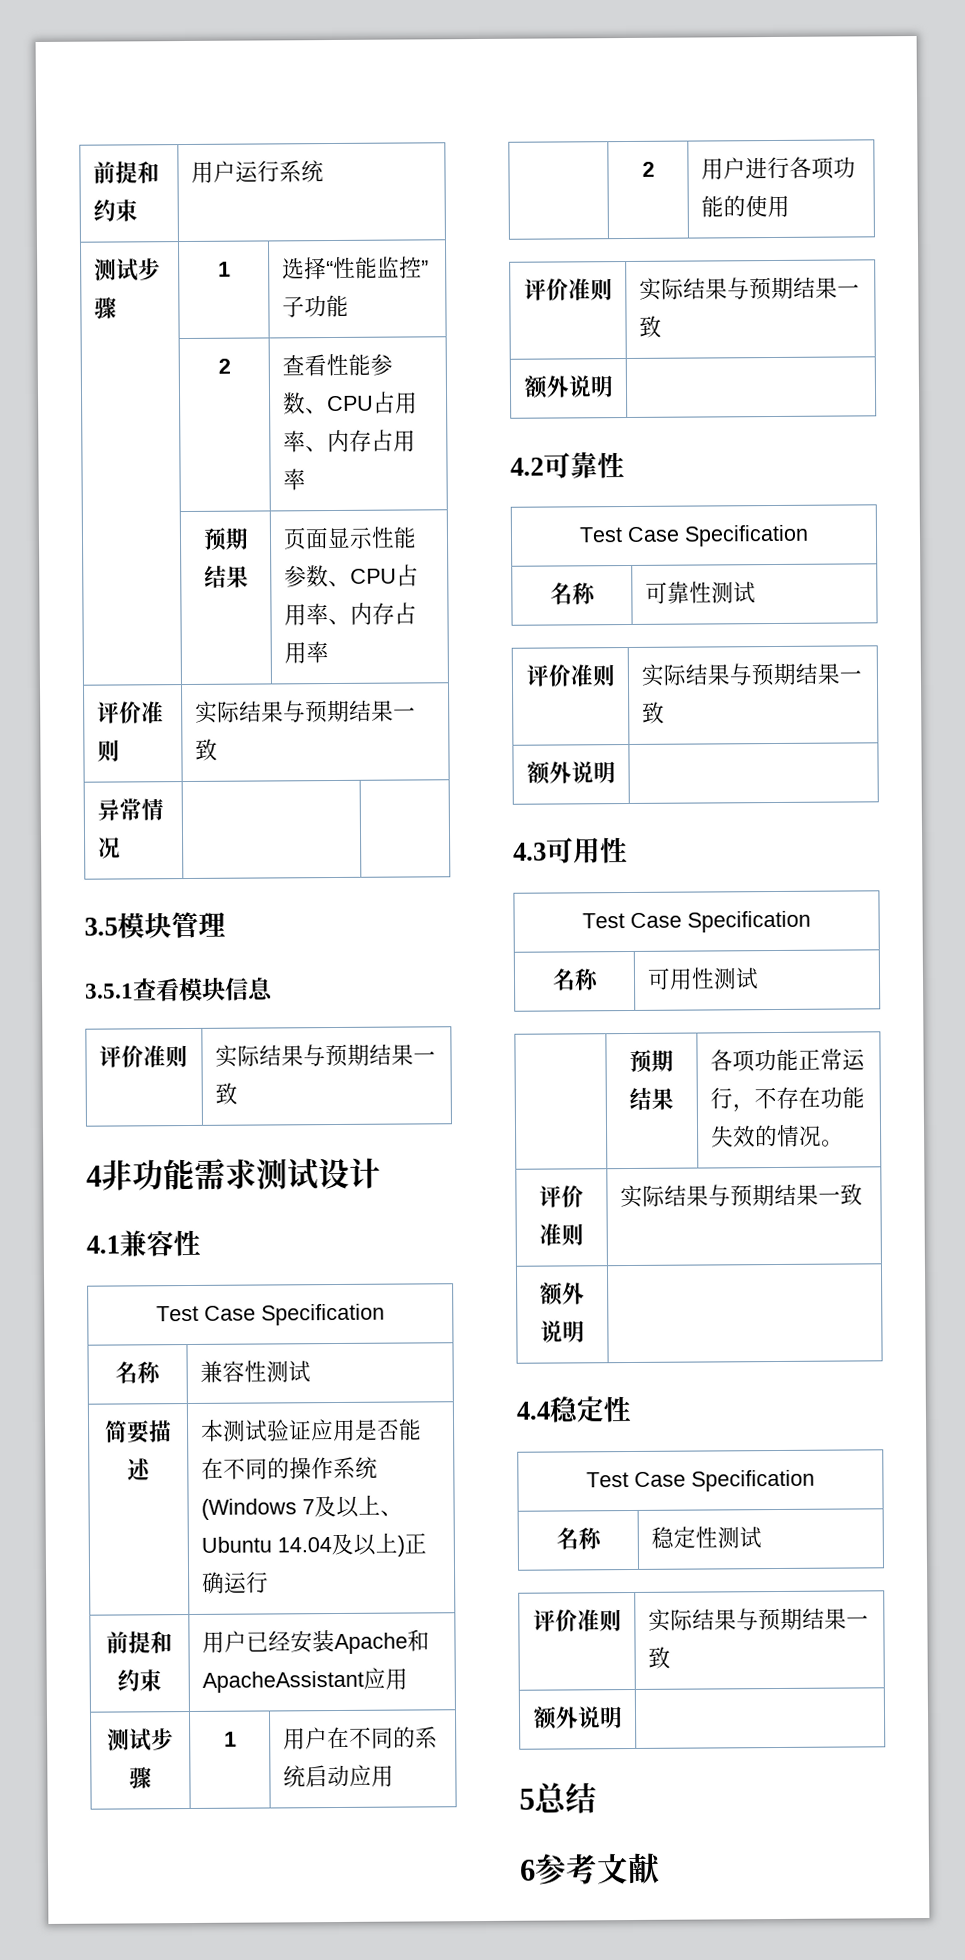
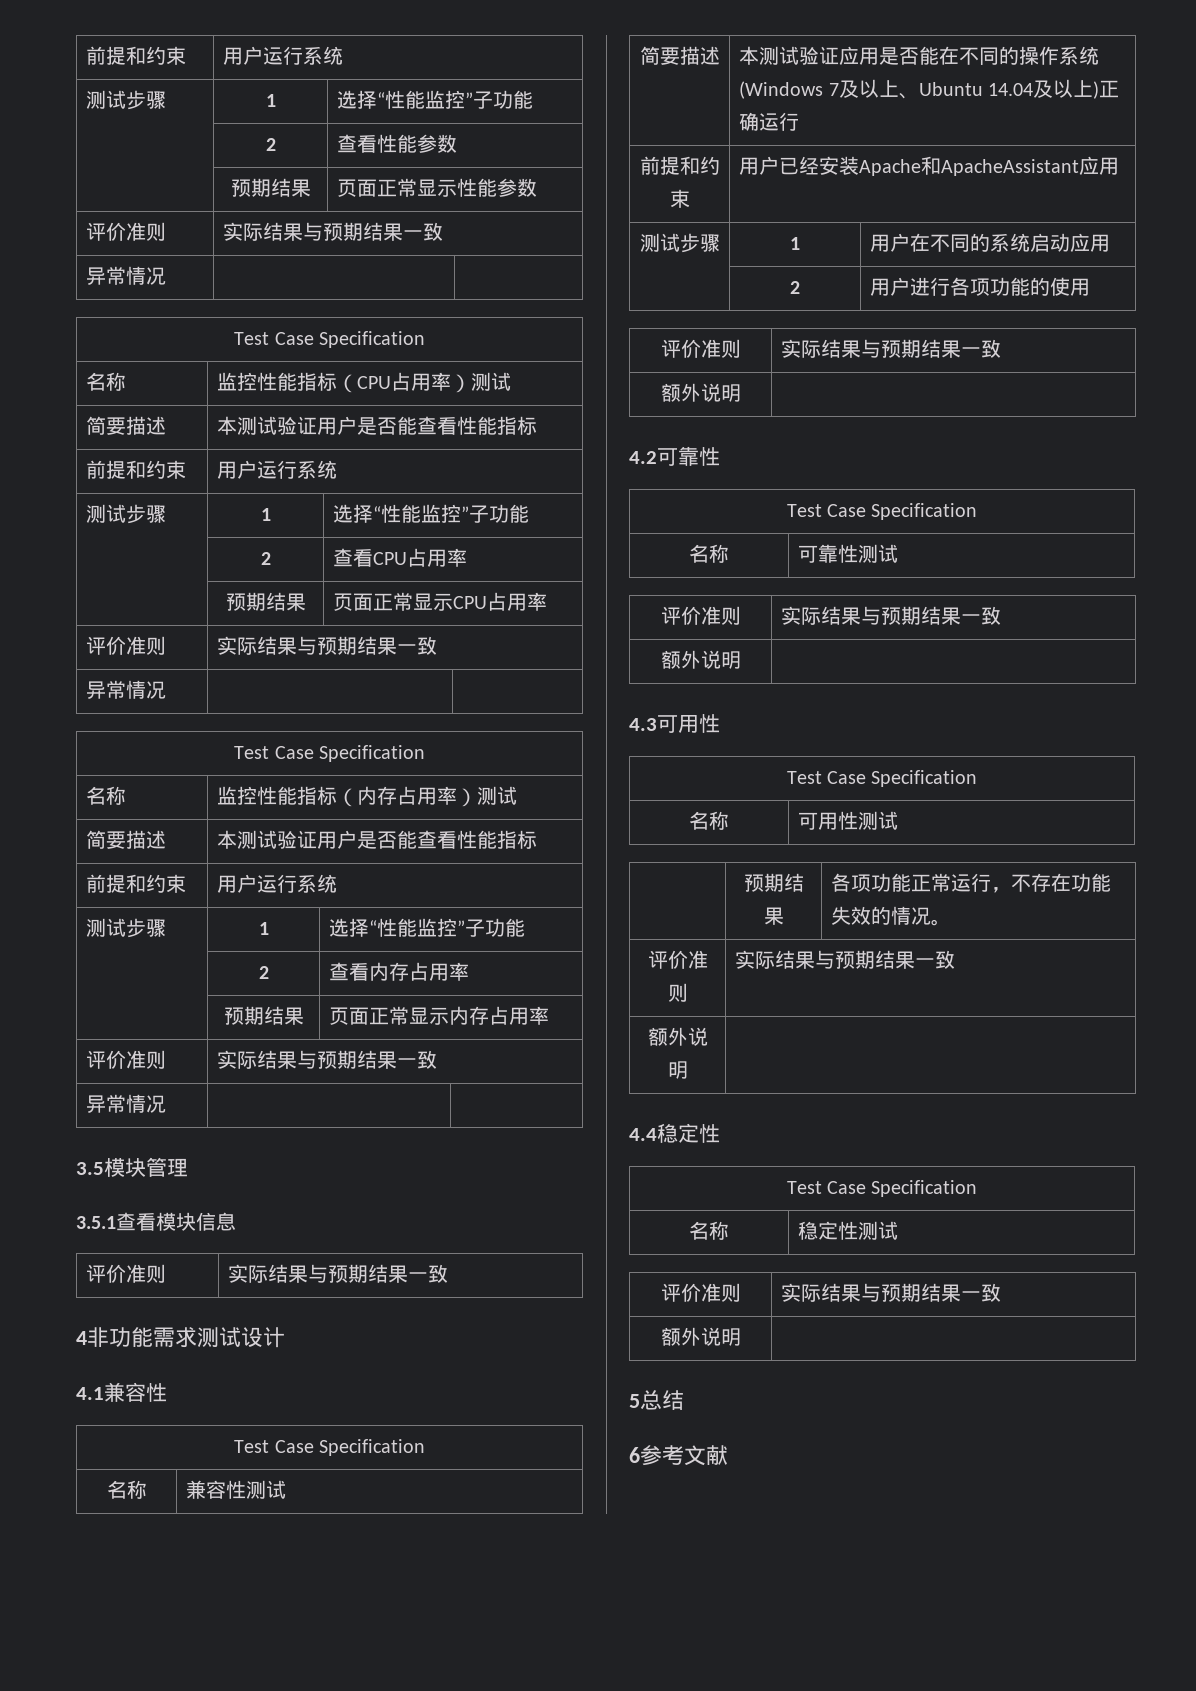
[305,391,419,415] [283,430,329,453] 、CPU占用率、 -> [230,178,311,197] [337,178,538,197] [86,222,167,241] [223,222,444,241] [86,266,167,285] [234,331,425,348] [86,372,127,391] [217,372,512,393] [86,416,167,435] [217,416,538,435] [86,460,187,479] [217,460,338,479] [86,504,167,524] [260,508,271,521] [333,504,530,523] [260,552,271,565] [333,548,468,567] [225,592,306,611] [333,592,548,611] [86,636,167,655] [217,636,438,655] [86,680,167,699] [234,745,425,762] [86,786,127,805] [217,786,518,807] [86,830,167,849] [217,830,538,849] [86,874,187,893] [217,874,338,893] [86,918,167,938] [258,922,269,935] [329,918,526,937] [258,966,269,979] [329,962,370,981] // | 预期结果 | 页面正常显示性能参数 // 评价准则 | 实际结果与预期结果一致 // 异常情况 | | // Test Case Specification // 名称 | 监控性能指标（CPU占用率）测试 // 简要描述 | 本测试验证用户是否能查看性能指标 // 前提和约束 | 用户运行系统 // 测试步骤 | 1 | 选择“性能监控”子功能 // | 2 | 查看CPU占用率 // | 预期结果 | 页面正常显示CPU占用率 // 评价准则 | 实际结果与预期结果一致 // 异常情况 | | // Test Case Specification // 名称 | 监控性能指标（内存占用率）测试 // 简要描述 | 本测试验证用户是否能查看性能指标 // 前提和约束 | 用户运行系统 // 测试步骤 | 1 | 选择“性能监控”子功能 // | 2 | 查看
[327,526,418,549] [284,564,420,588] [284,603,352,626] 显示性能参数、CPU占用率、 -> [369,1006,450,1025] 正常显示

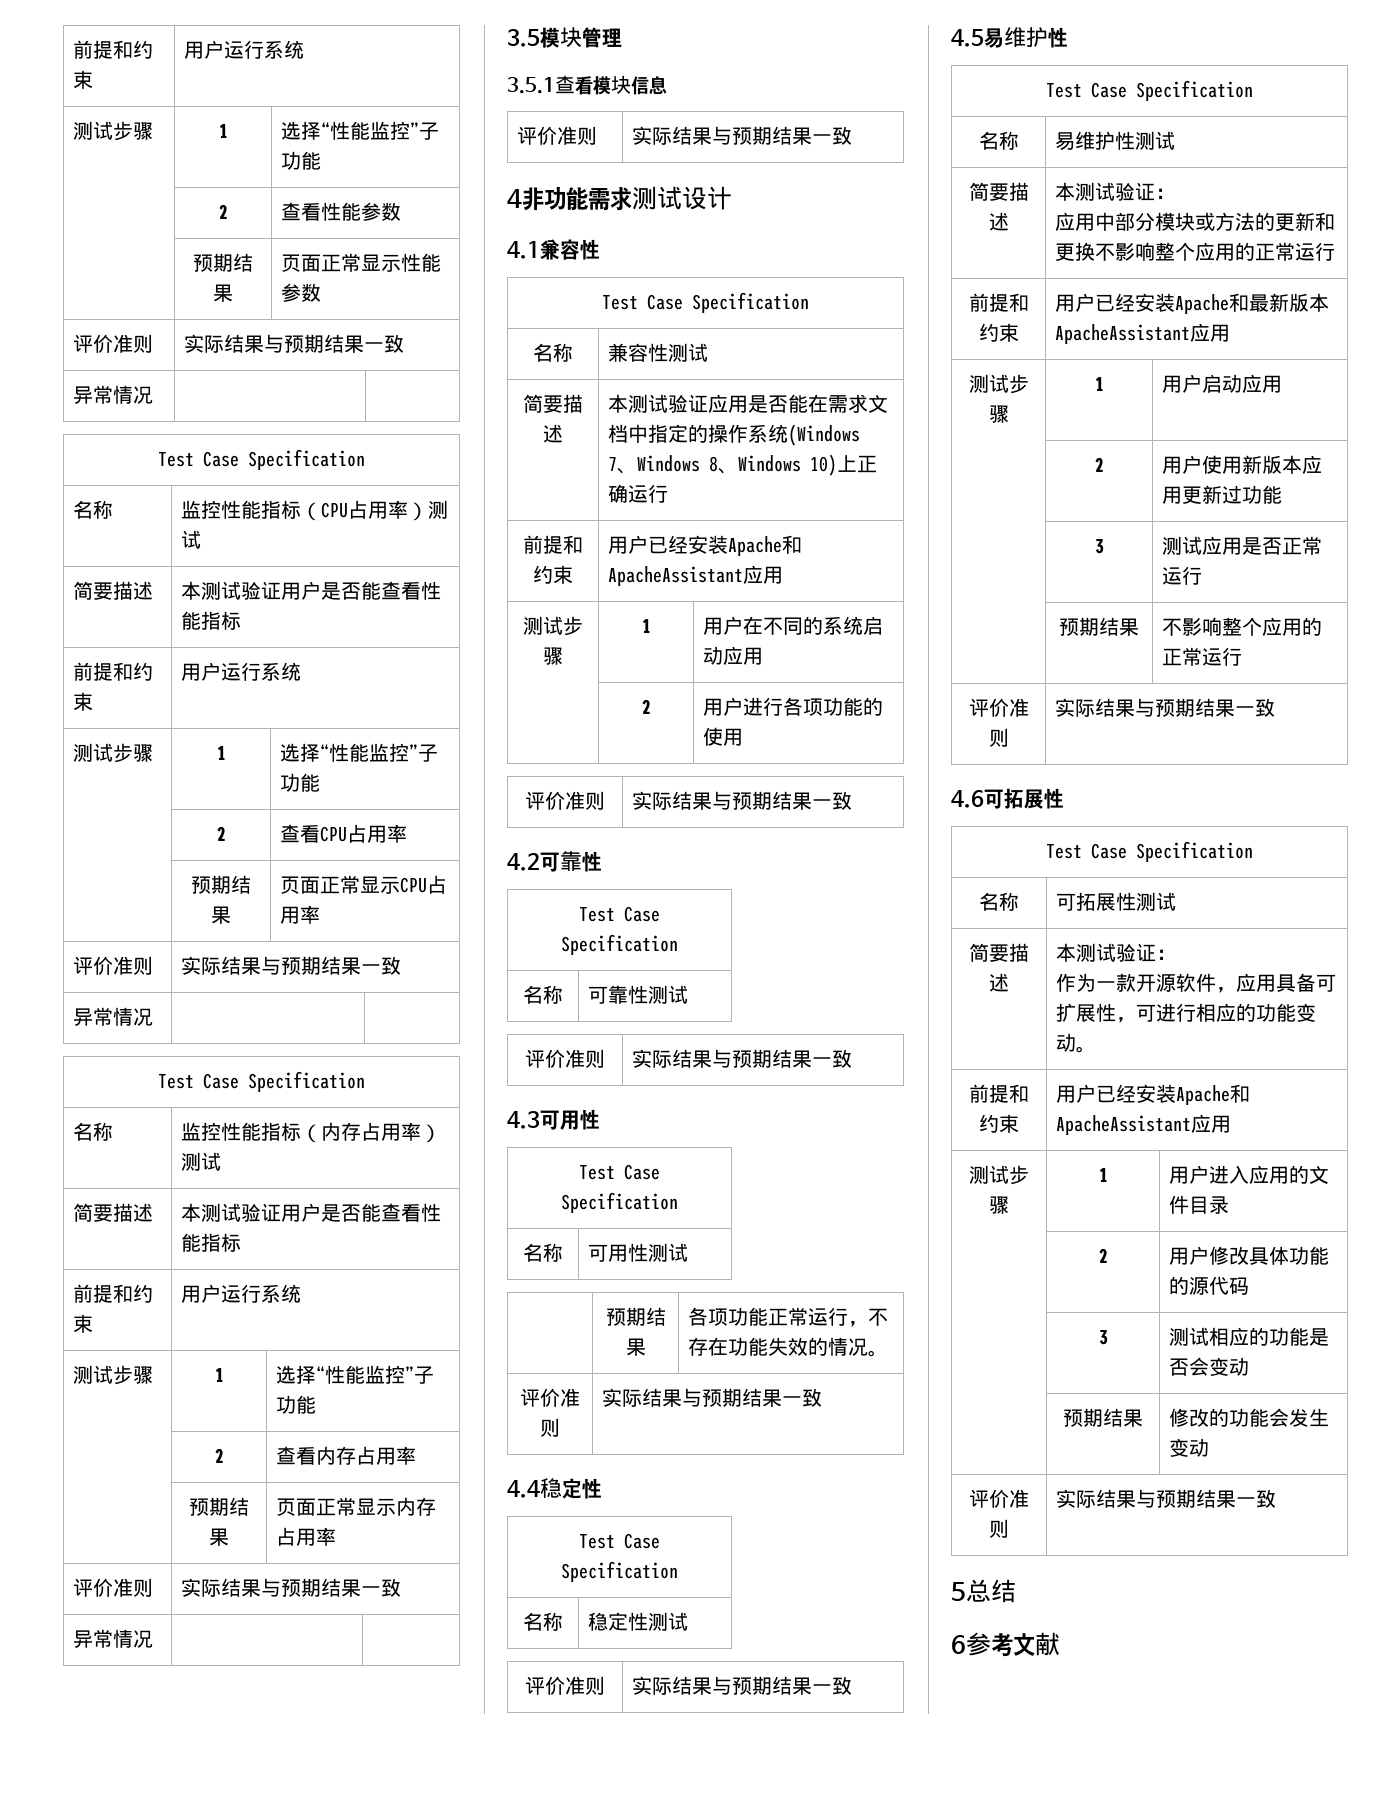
[959,47,1000,65] 不同 -> [828,394,889,413] [608,424,689,443] 需求文档中指定
[838,79,1100,99] 及以上、Ubuntu 14.04及以上) -> [617,454,858,476] 、Windows 8、Windows 10)上
[660,383,741,402] // 额外说明 | -> (853, 800) none
[660,650,741,669] // 额外说明 | -> (853, 1058) none
[647,1027,708,1046] [667,1061,688,1079] // 额外说明 | -> (823, 1397) none
[660,1327,741,1346] // 额外说明 | -> [951,27,1068,48] [1046,80,1253,101] [978,131,1019,150] [1055,131,1176,151] [968,182,1029,201] [988,212,1009,231] [1055,182,1176,201] [1055,212,1336,231] [1055,242,1336,261] [968,293,1029,312] [978,323,1019,342] [1055,293,1330,314] [1055,323,1231,344] [968,374,1029,394] [988,405,1009,423] [1094,377,1104,391] [1162,374,1283,393] [1094,457,1104,472] [1162,455,1323,474] [1162,485,1283,504] [1094,539,1104,554] [1162,536,1323,555] [1162,566,1203,585] [1059,617,1139,636] [1162,617,1323,636] [1162,647,1243,666] [968,698,1029,717] [988,728,1009,747] [1055,698,1276,717] [951,788,1064,809] [1046,841,1253,862] [979,892,1019,911] [1056,892,1177,911] [969,943,1029,962] [989,973,1009,992] [1056,943,1177,962] [1056,973,1337,993] [1056,1003,1317,1023] [1056,1033,1097,1053] [969,1084,1029,1103] [979,1114,1019,1133] [1056,1084,1251,1105] [1056,1114,1232,1135] [969,1165,1029,1185] [989,1196,1009,1214] [1098,1168,1108,1182] [1169,1165,1330,1184] [1169,1195,1230,1214] [1098,1248,1108,1263] [1169,1246,1330,1265] [1169,1276,1250,1295] [1098,1330,1108,1345] [1169,1327,1330,1346] [1169,1357,1250,1376] [1063,1408,1143,1427] [1169,1408,1330,1427] [1169,1438,1210,1457] [969,1489,1029,1508] [989,1519,1009,1538] [1056,1489,1277,1508] // 4.5易维护性 // Test Case Specification // 名称 | 易维护性测试 // 简要描述 | 本测试验证： // 应用中部分模块或方法的更新和更换不影响整个应用的正常运行 // 前提和约束 | 用户已经安装Apache和最新版本ApacheAssistant应用 // 测试步骤 | 1 | 用户启动应用 // | 2 | 用户使用新版本应用更新过功能 // | 3 | 测试应用是否正常运行 // | 预期结果 | 不影响整个应用的正常运行 // 评价准则 | 实际结果与预期结果一致 // 4.6可拓展性 // Test Case Specification // 名称 | 可拓展性测试 // 简要描述 | 本测试验证： // 作为一款开源软件，应用具备可扩展性，可进行相应的功能变动。 // 前提和约束 | 用户已经安装Apache和ApacheAssistant应用 // 测试步骤 | 1 | 用户进入应用的文件目录 // | 2 | 用户修改具体功能的源代码 // | 3 | 测试相应的功能是否会变动 // | 预期结果 | 修改的功能会发生变动 // 评价准则 | 实际结果与预期结果一致

